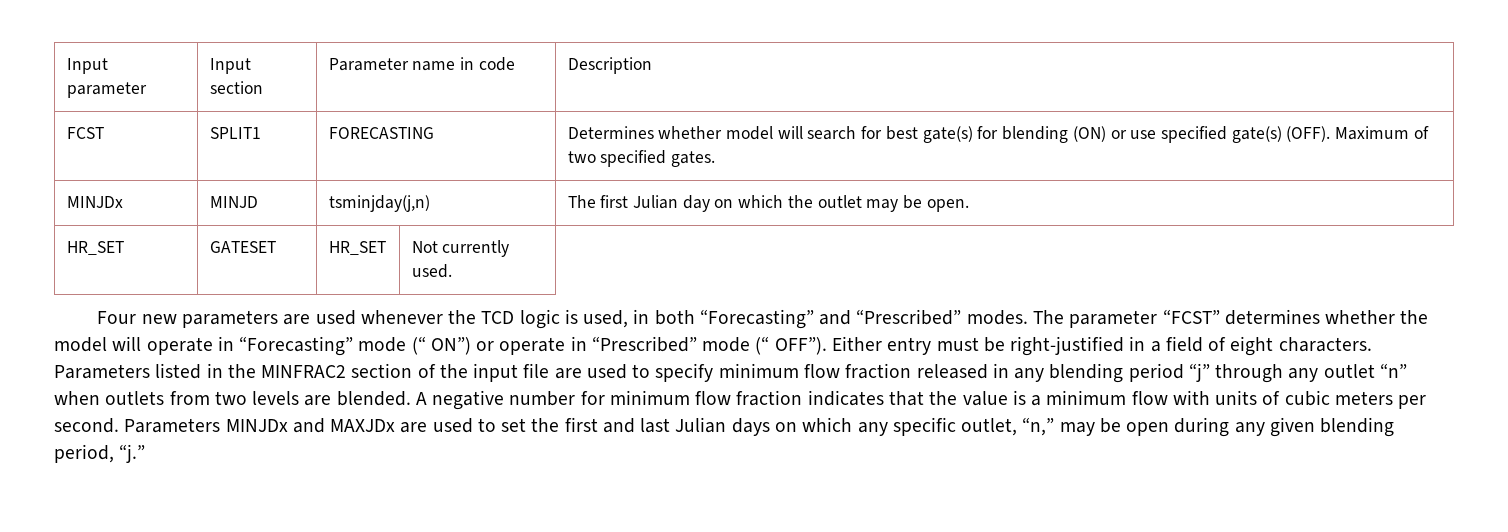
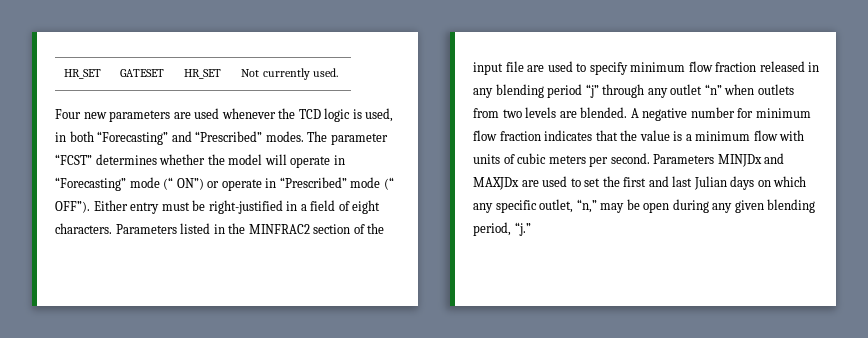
[66,58,108,74] [66,82,147,98] [209,58,251,74] [209,81,263,94] [328,57,515,71] [567,57,652,74] [66,127,104,139] [209,127,261,139] [328,127,434,139] [567,126,1429,143] [567,150,715,167] [66,196,123,208] [209,196,258,208] [328,195,430,212] [567,195,969,212] Input parameter | Input section | Parameter name in code | Description // FCST | SPLIT1 | FORECASTING | Determines whether model will search for best gate(s) for blending (ON) or use specified gate(s) (OFF). Maximum of two specified gates. // MINJDx | MINJD | tsminjday(j,n) | The first Julian day on which the outlet may be open. // -> (64, 74) none

